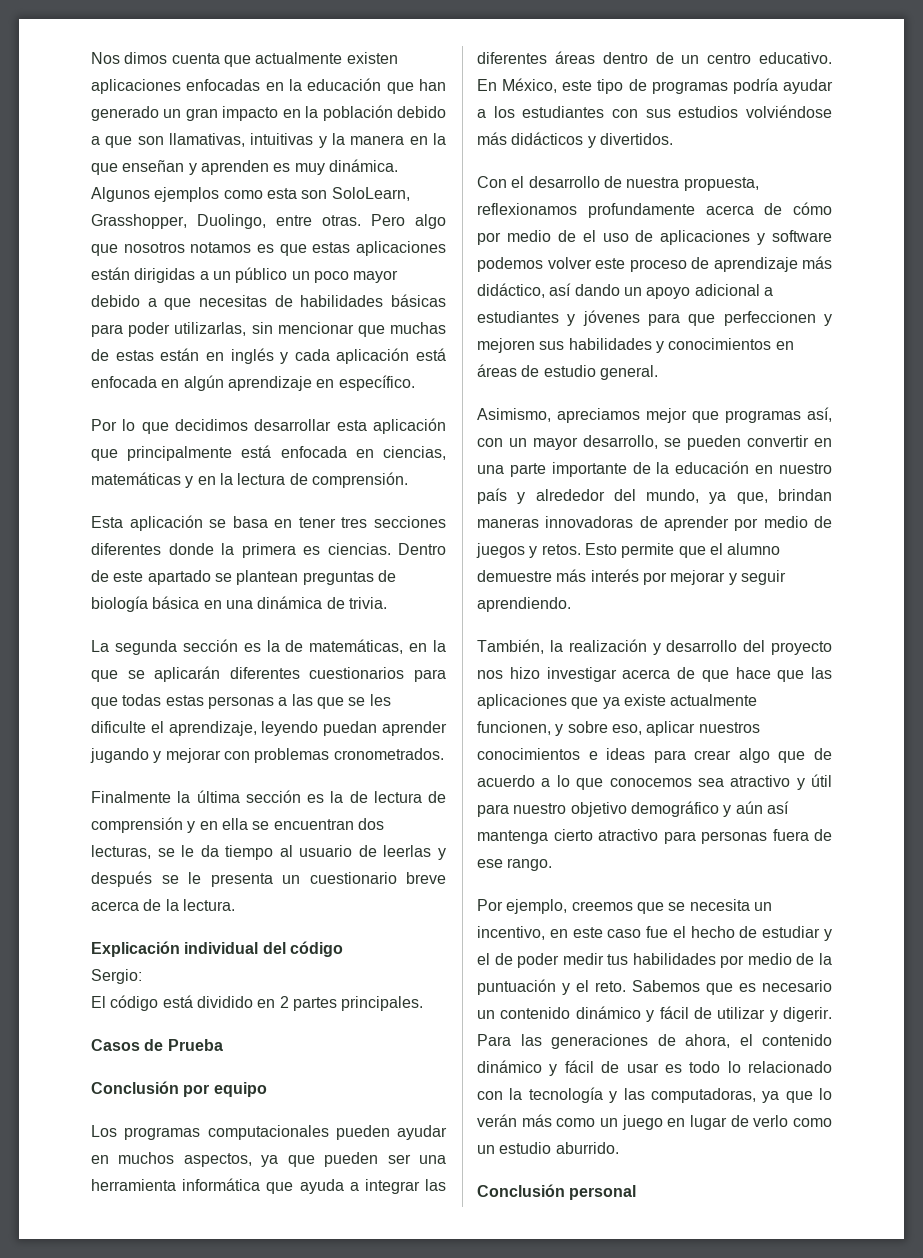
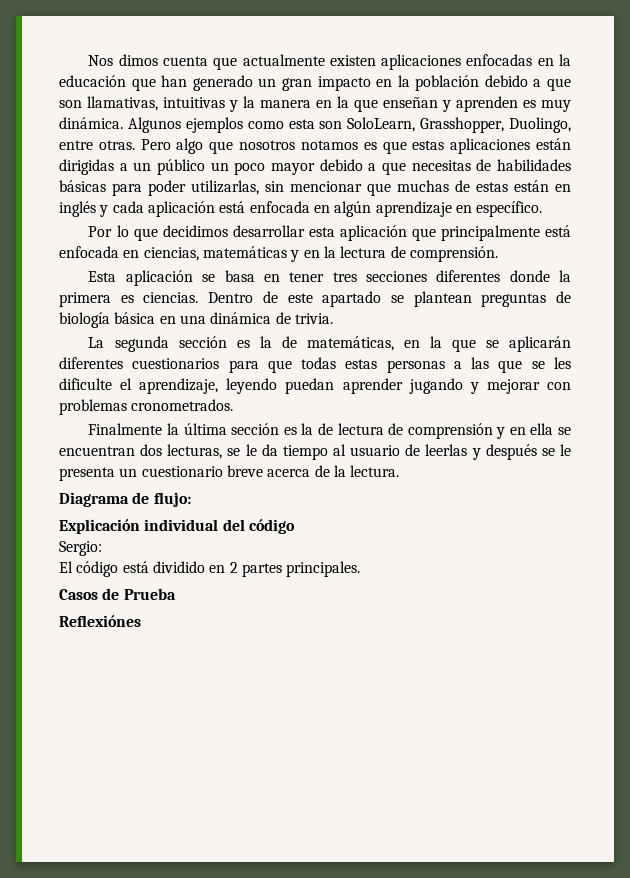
(235, 905) none -> [59,492,191,507] // Diagrama de flujo:
[91,1081,267,1097] [91,1125,447,1140] [91,1152,446,1167] [91,1178,446,1194] [477,51,832,64] [477,78,833,94] [477,105,832,118] [477,132,673,148] [477,176,759,191] [477,202,832,218] [477,230,832,245] [477,256,832,272] [477,283,773,299] [477,310,832,326] [477,338,794,353] [477,364,658,380] [477,407,832,423] [477,435,832,450] [477,461,832,477] [477,488,832,504] [477,516,832,531] [476,543,781,558] [477,569,786,585] [477,597,571,612] [477,639,832,655] [477,667,832,682] [477,694,758,709] [477,721,760,736] [477,748,832,763] [477,774,832,790] [477,801,789,817] [477,829,832,844] [477,858,553,871] [477,899,772,914] [477,926,832,941] [477,953,832,968] [477,979,832,995] [477,1006,832,1022] [477,1034,832,1049] [477,1060,832,1076] [477,1087,832,1103] [477,1114,832,1130] [477,1142,619,1154] [477,1184,637,1200] Conclusión por equipo // Los programas computacionales pueden ayudar en muchos aspectos, ya que pueden ser una herramienta informática que ayuda a integrar las diferentes áreas dentro de un centro educativo. En México, este tipo de programas podría ayudar a los estudiantes con sus estudios volviéndose más didácticos y divertidos. // Con el desarrollo de nuestra propuesta, reflexionamos profundamente acerca de cómo por medio de el uso de aplicaciones y software podemos volver este proceso de aprendizaje más didáctico, así dando un apoyo adicional a estudiantes y jóvenes para que perfeccionen y mejoren sus habilidades y conocimientos en áreas de estudio general. // Asimismo, apreciamos mejor que programas así, con un mayor desarrollo, se pueden convertir en una parte importante de la educación en nuestro país y alrededor del mundo, ya que, brindan maneras innovadoras de aprender por medio de juegos y retos. Esto permite que el alumno demuestre más interés por mejorar y seguir aprendiendo. // También, la realización y desarrollo del proyecto nos hizo investigar acerca de que hace que las aplicaciones que ya existe actualmente funcionen, y sobre eso, aplicar nuestros conocimientos e ideas para crear algo que de acuerdo a lo que conocemos sea atractivo y útil para nuestro objetivo demográfico y aún así mantenga cierto atractivo para personas fuera de ese rango. // Por ejemplo, creemos que se necesita un incentivo, en este caso fue el hecho de estudiar y el de poder medir tus habilidades por medio de la puntuación y el reto. Sabemos que es necesario un contenido dinámico y fácil de utilizar y digerir. Para las generaciones de ahora, el contenido dinámico y fácil de usar es todo lo relacionado con la tecnología y las computadoras, ya que lo verán más como un juego en lugar de verlo como un estudio aburrido. // Conclusión personal -> [59,615,141,627] Reflexiónes

